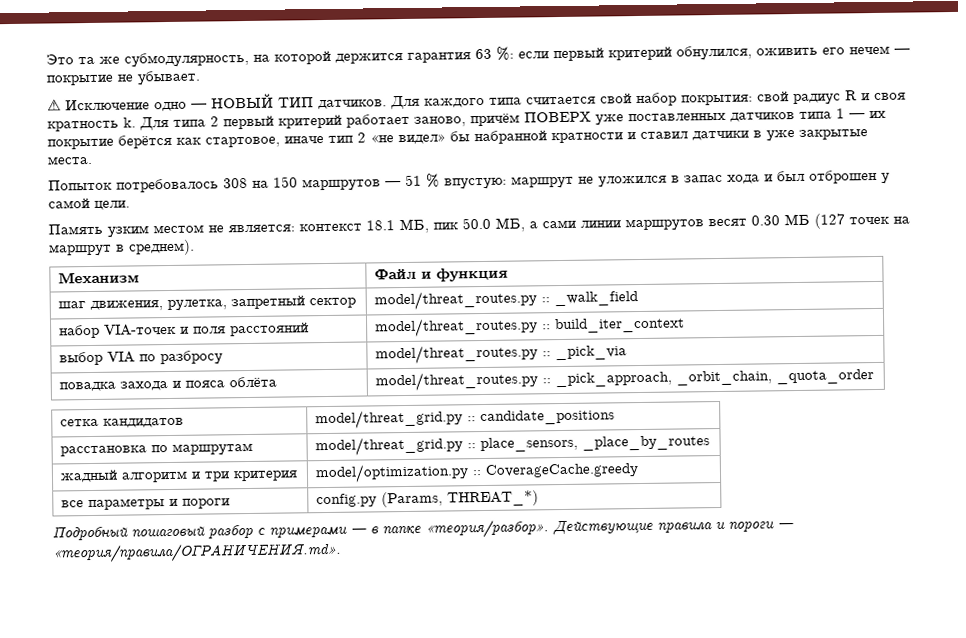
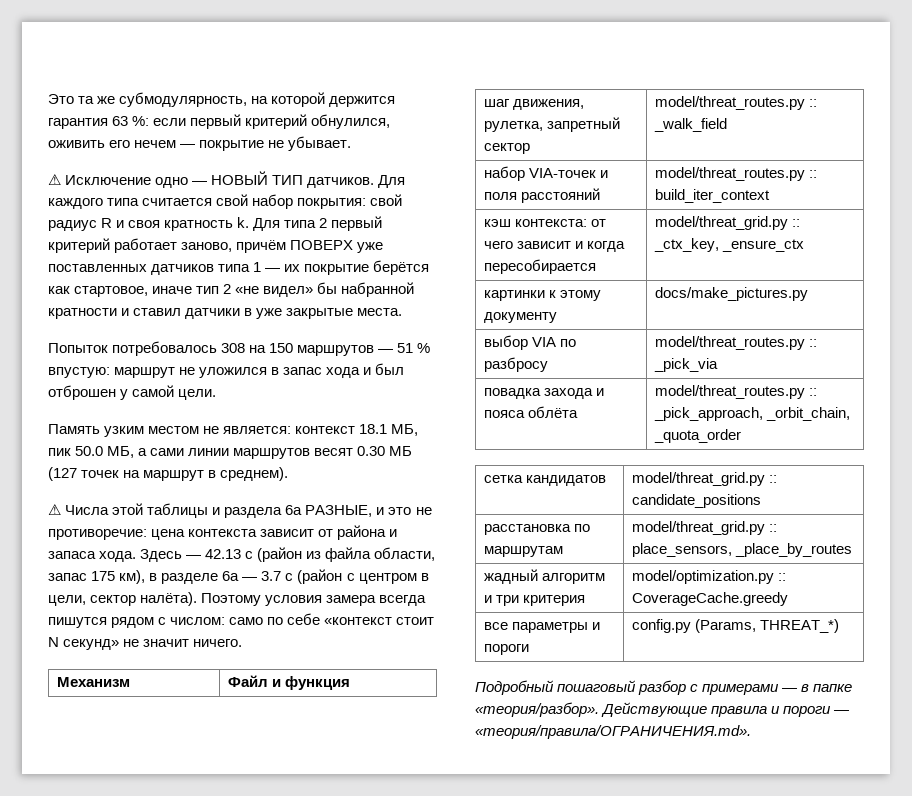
(195, 247) none -> [48,503,432,518] [48,525,398,540] [48,547,436,562] [48,569,429,584] [48,592,427,606] [48,613,435,628] [48,637,243,650] // ⚠ Числа этой таблицы и раздела 6а РАЗНЫЕ, и это не противоречие: цена контекста зависит от района и запаса хода. Здесь — 42.13 с (район из файла области, запас 175 км), в разделе 6а — 3.7 с (район с центром в цели, сектор налёта). Поэтому условия замера всегда пишутся рядом с числом: само по себе «контекст стоит N секунд» не значит ничего.
(686, 325) none -> [484,219,607,227] [484,241,626,252] [484,259,597,274] [655,216,801,230] [654,238,805,252] [484,290,602,301] [484,312,558,323] [655,287,809,301] // кэш контекста: от чего зависит и когда пересобирается | model/threat_grid.py :: _ctx_key, _ensure_ctx // картинки к этому документу | docs/make_pictures.py

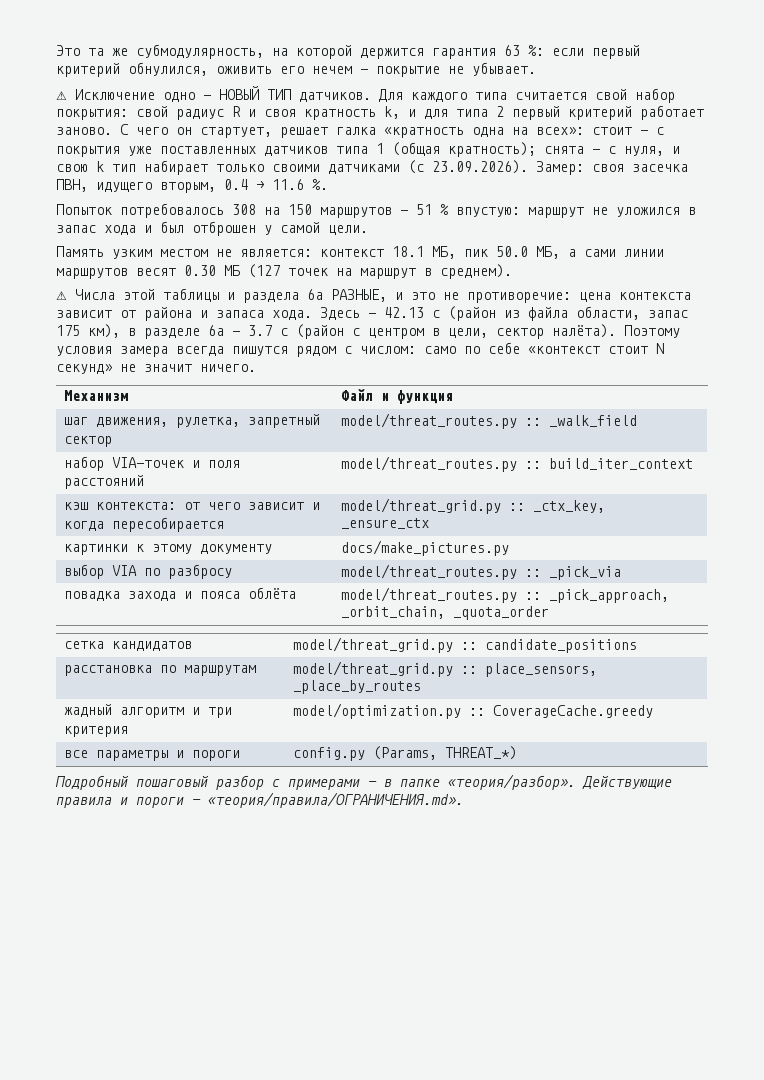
[237,217,281,231] k. Для -> [384,106,448,119] k, и для
[181,240,354,253] заново, причём ПОВЕРХ -> [56,124,664,138] [56,146,120,157] заново. С чего он стартует, решает галка «кратность одна на всех»: стоит — с покрытия
[265,260,430,275] [48,282,415,297] [48,308,403,319] — их покрытие берётся как стартовое, иначе тип 2 «не видел» бы набранной кратности и ставил датчики в уже закрытые места. -> [392,142,680,157] [56,160,688,175] [56,179,328,193] (общая кратность); снята — с нуля, и свою k тип набирает только своими датчиками (с 23.09.2026). Замер: своя засечка ПВН, идущего вторым, 0.4 → 11.6 %.

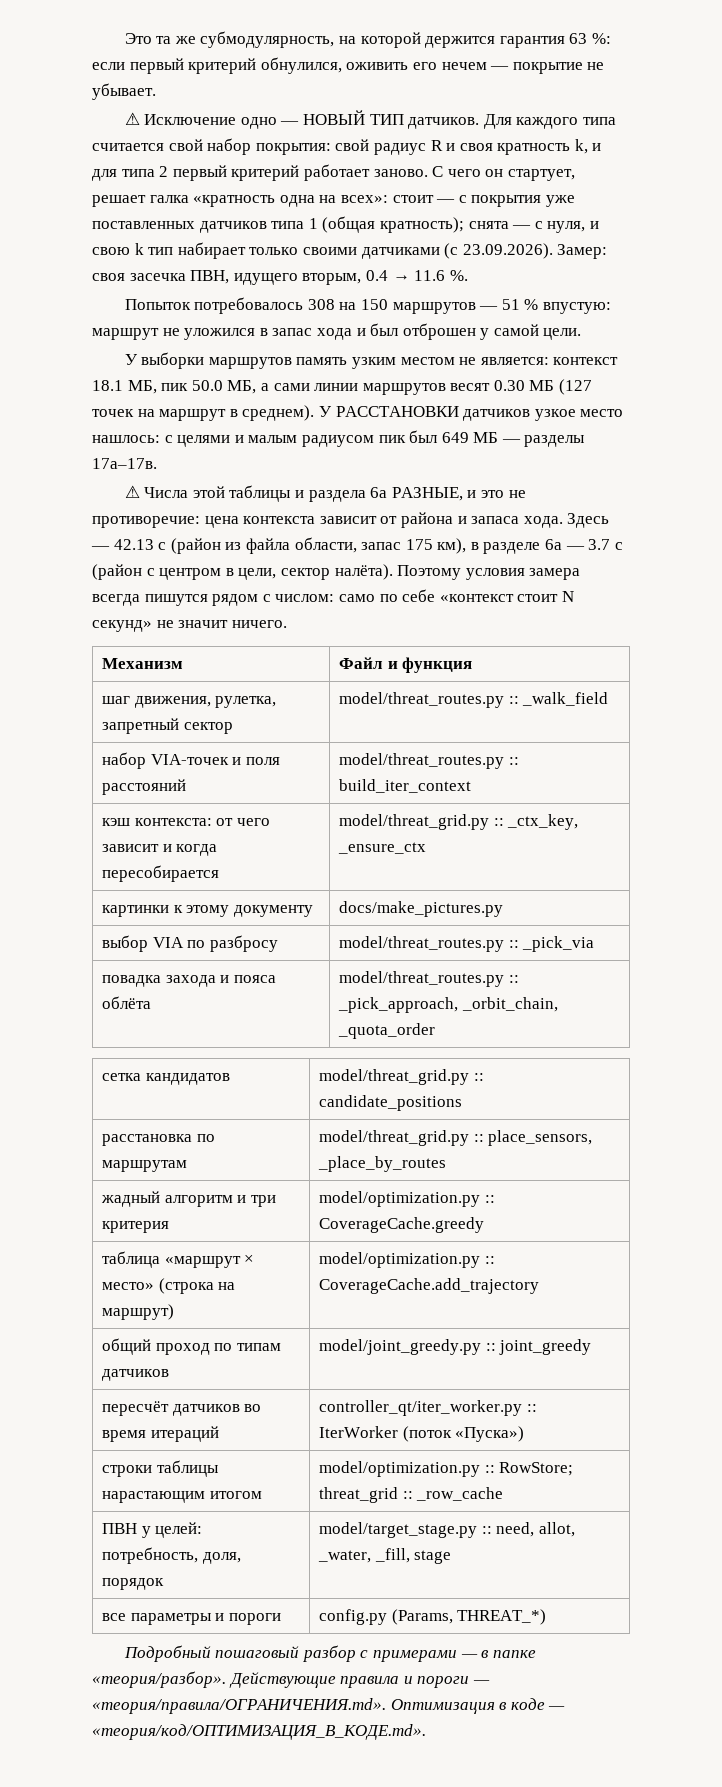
[56,246,104,257] Память -> [124,352,348,369] У выборки маршрутов память
(512, 271) none -> [318,406,624,421] [92,430,586,447] [92,458,157,469] У РАССТАНОВКИ датчиков узкое место нашлось: с целями и малым радиусом пик был 649 МБ — разделы 17а–17в.
(653, 711) none -> [102,1251,255,1268] [102,1278,236,1294] [102,1304,175,1320] [319,1252,495,1268] [319,1278,540,1294] [102,1338,282,1355] [102,1369,170,1381] [319,1339,592,1355] [102,1401,262,1416] [102,1426,219,1442] [319,1400,537,1416] [319,1426,525,1442] [102,1460,219,1477] [102,1491,262,1503] [319,1461,574,1477] [319,1487,504,1503] [102,1522,203,1538] [102,1547,241,1564] [102,1578,165,1590] [319,1522,576,1538] [318,1548,452,1564] // таблица «маршрут × место» (строка на маршрут) | model/optimization.py :: CoverageCache.add_trajectory // общий проход по типам датчиков | model/joint_greedy.py :: joint_greedy // пересчёт датчиков во время итераций | controller_qt/iter_worker.py :: IterWorker (поток «Пуска») // строки таблицы нарастающим итогом | model/optimization.py :: RowStore; threat_grid :: _row_cache // ПВН у целей: потребность, доля, порядок | model/target_stage.py :: need, allot, _water, _fill, stage
(464, 800) none -> [390,1698,566,1714] [92,1724,426,1740] Оптимизация в коде — «теория/код/ОПТИМИЗАЦИЯ_В_КОДЕ.md».

